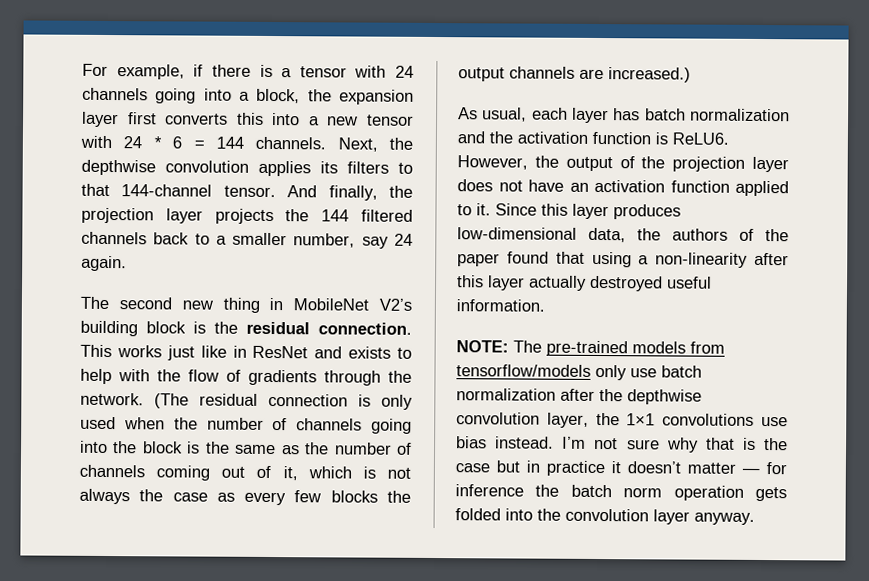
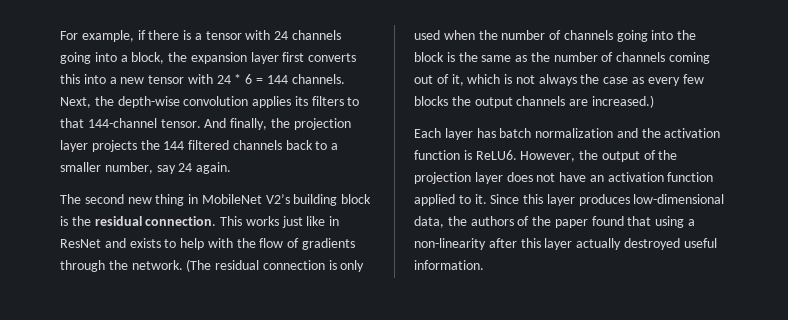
[81,159,156,176] depthwise -> [117,96,180,108] depth-wise
[458,107,568,122] As usual, each -> [414,128,441,138] Each
[456,340,725,357] [456,364,702,381] [456,388,702,405] [456,412,788,428] [456,436,788,453] [455,460,787,477] [455,484,787,502] [455,508,755,525] // NOTE: The pre-trained models from tensorflow/models only use batch normalization after the depthwise convolution layer, the 1×1 convolutions use bias instead. I’m not sure why that is the case but in practice it doesn’t matter — for inference the batch norm operation gets folded into the convolution layer anyway. -> (484, 265) none

